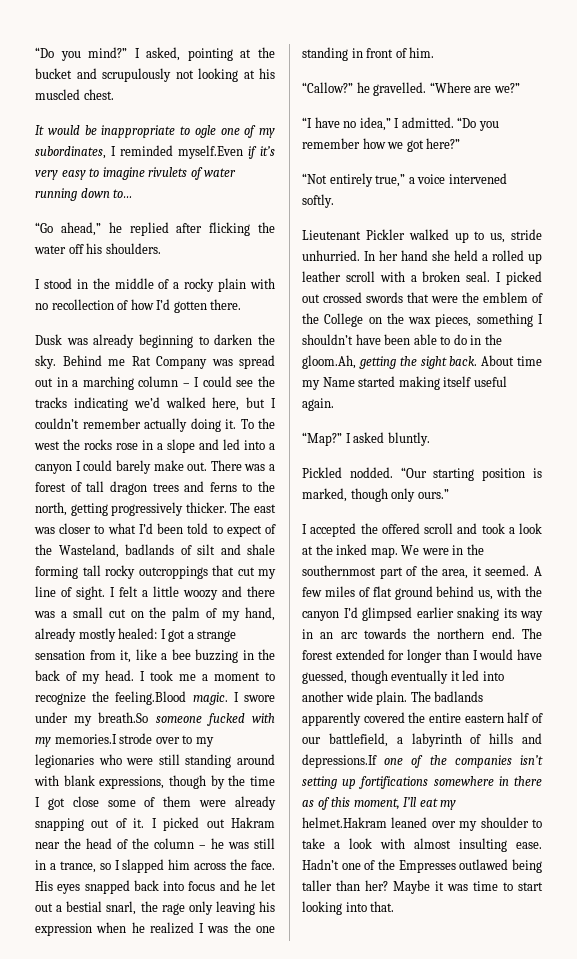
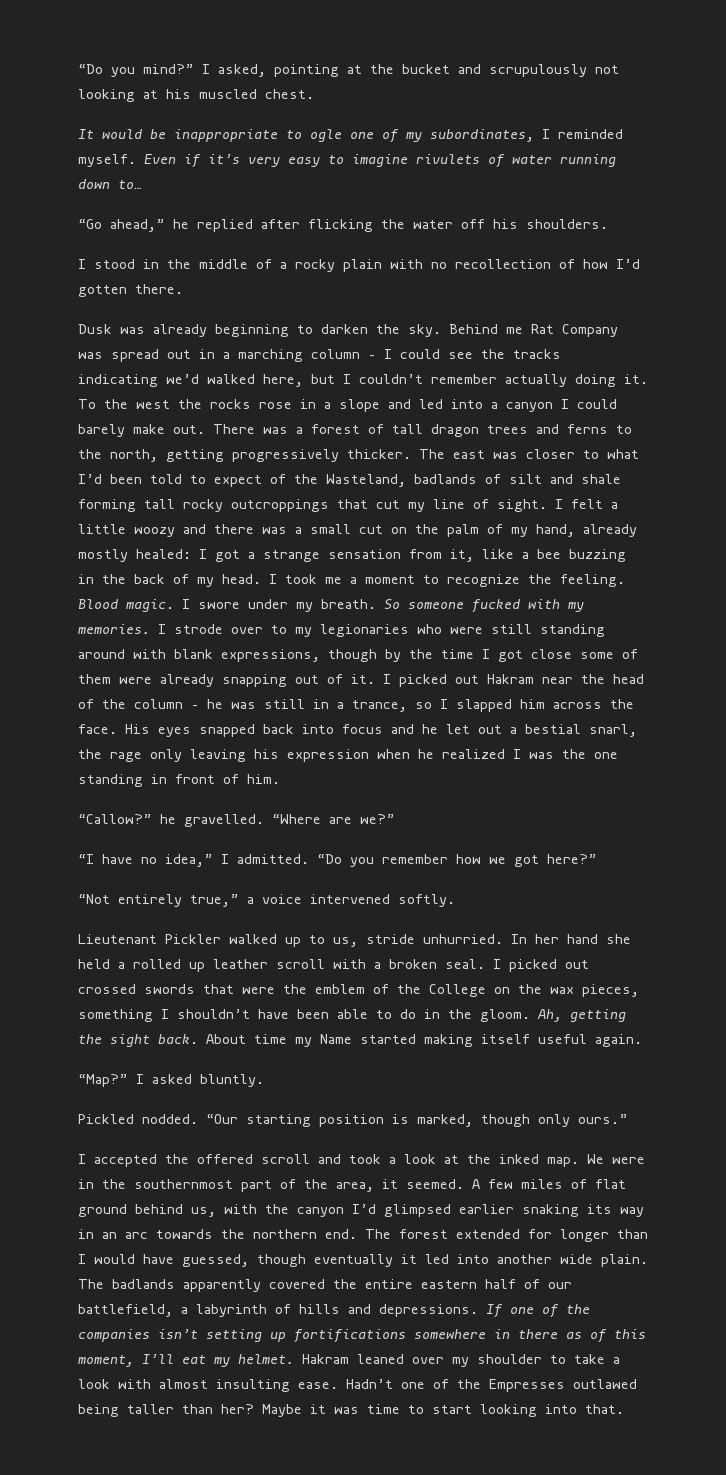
[178,145,243,159] myself.Even -> [78,154,176,167] myself. Even
[115,691,187,705] feeling.Blood -> [560,574,625,587] [78,599,119,609] feeling. Blood
[98,712,149,723] breath.So -> [321,599,400,609] breath. So
[54,734,117,744] memories.I -> [78,624,166,634] memories. I
[302,355,356,369] gloom.Ah, -> [480,1009,562,1022] gloom. Ah,
[302,754,377,768] depressions.If -> [379,1304,503,1318] depressions. If
[302,817,387,828] helmet.Hakram -> [238,1354,349,1364] helmet. Hakram

